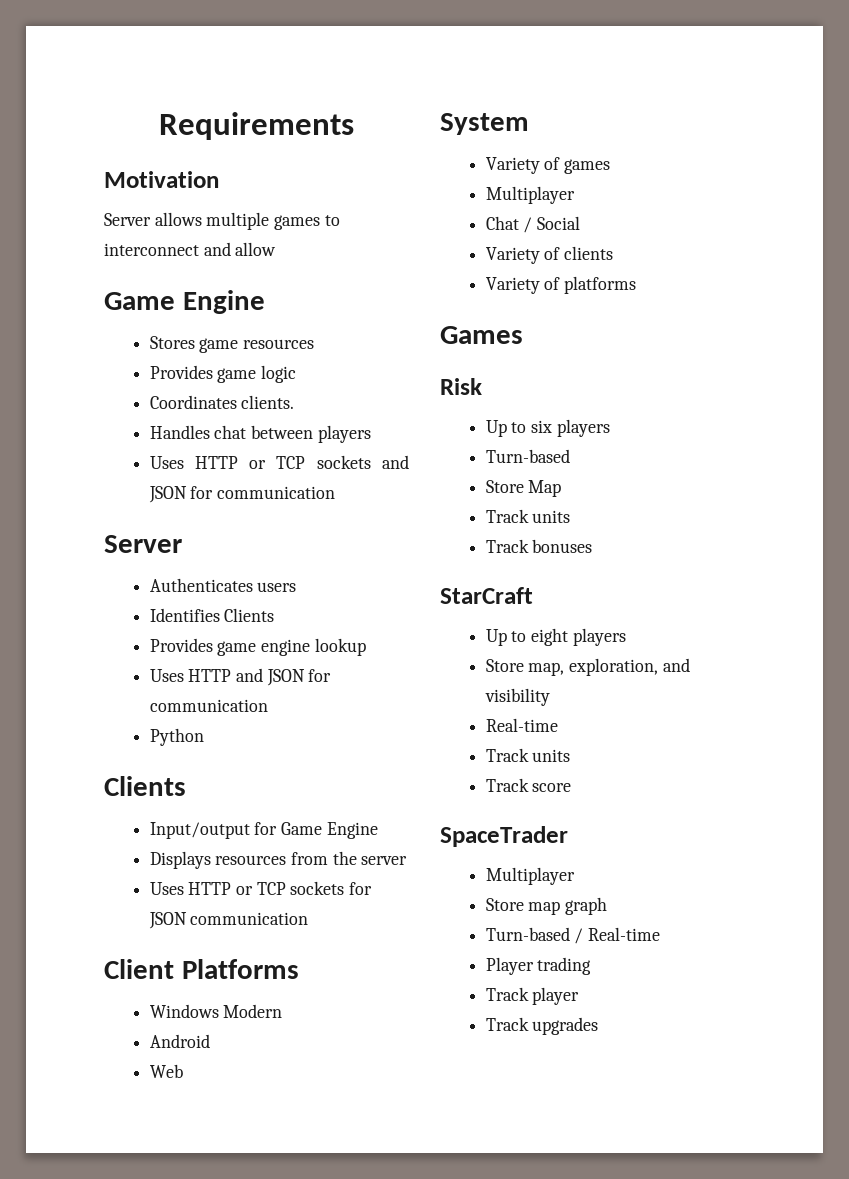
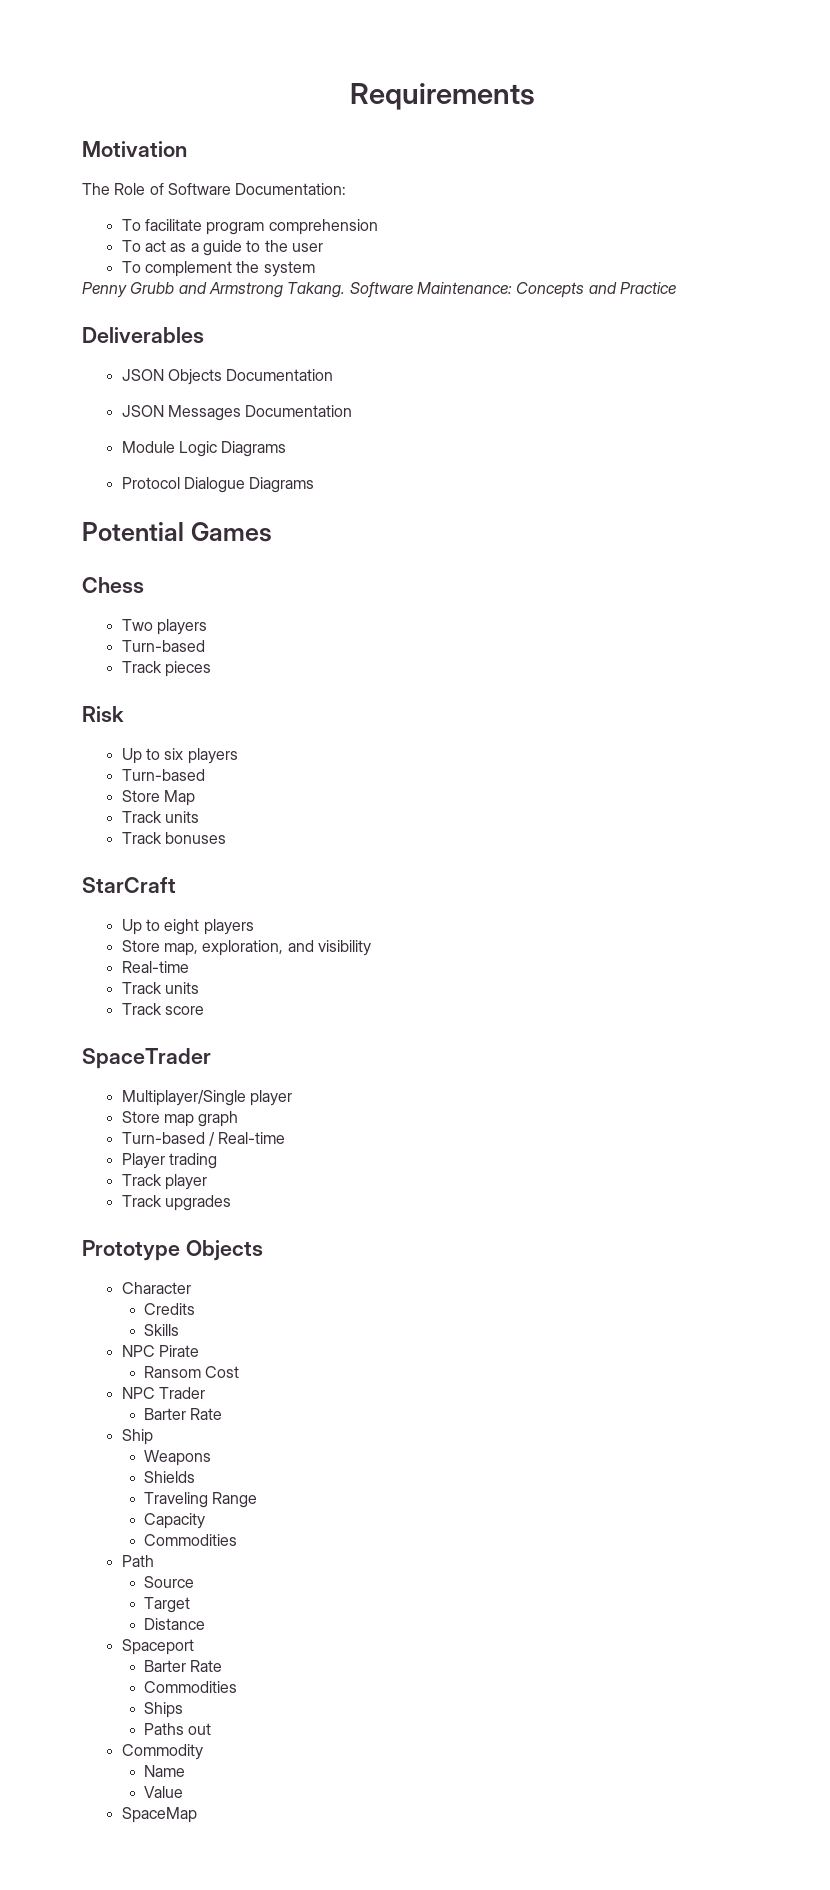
[104,212,340,230] [104,242,277,256] [104,290,265,314] [149,336,314,353] [149,365,296,383] [149,395,295,409] [149,425,371,443] [149,455,409,469] [148,486,335,503] [104,535,182,553] [149,578,297,592] [149,608,275,622] [149,638,366,656] [149,668,332,686] [149,699,268,712] [149,728,204,746] [104,776,186,796] [149,822,378,839] [149,851,408,869] [149,881,373,895] [148,912,309,929] [104,959,299,979] [149,1004,283,1018] [149,1034,210,1048] [149,1064,183,1078] [440,113,529,135] [485,157,610,174] [485,186,575,204] [485,216,580,233] [485,246,613,264] [485,276,636,294] [440,326,523,344] Server allows multiple games to interconnect and allow // Game Engine // Stores game resources // Provides game logic // Coordinates clients. // Handles chat between players // Uses HTTP or TCP sockets and JSON for communication // Server // Authenticates users // Identifies Clients // Provides game engine lookup // Uses HTTP and JSON for communication // Python // Clients // Input/output for Game Engine // Displays resources from the server // Uses HTTP or TCP sockets for JSON communication // Client Platforms // Windows Modern // Android // Web // System // Variety of games // Multiplayer // Chat / Social // Variety of clients // Variety of platforms // Games -> [82,183,347,195] [121,219,378,235] [121,240,324,256] [121,261,315,277] [82,282,676,298] [82,327,204,343] [121,369,334,385] [121,405,353,421] [121,441,287,457] [121,477,315,493] [82,522,272,542] [82,577,144,593] [121,619,208,635] [121,640,205,652] [121,661,212,677] The Role of Software Documentation: // To facilitate program comprehension // To act as a guide to the user // To complement the system // Penny Grubb and Armstrong Takang. Software Maintenance: Concepts and Practice // Deliverables // JSON Objects Documentation // JSON Messages Documentation // Module Logic Diagrams // Protocol Dialogue Diagrams // Potential Games // Chess // Two players // Turn-based // Track pieces
[485,867,575,885] Multiplayer -> [121,1090,293,1106] Multiplayer/Single player
(599, 1026) none -> [82,1240,263,1261] [121,1282,191,1294] [143,1303,195,1315] [143,1324,179,1336] [121,1345,200,1357] [143,1366,240,1378] [121,1387,206,1399] [143,1408,223,1420] [121,1429,153,1445] [143,1450,211,1466] [143,1471,195,1483] [143,1492,258,1508] [143,1513,205,1529] [143,1534,237,1546] [121,1555,154,1567] [143,1576,194,1588] [143,1597,190,1613] [143,1618,205,1630] [121,1639,194,1655] [143,1660,223,1672] [143,1681,237,1693] [143,1702,183,1718] [143,1723,212,1735] [121,1744,203,1760] [143,1765,185,1777] [143,1786,183,1798] [121,1807,197,1823] // Prototype Objects // Character // Credits // Skills // NPC Pirate // Ransom Cost // NPC Trader // Barter Rate // Ship // Weapons // Shields // Traveling Range // Capacity // Commodities // Path // Source // Target // Distance // Spaceport // Barter Rate // Commodities // Ships // Paths out // Commodity // Name // Value // SpaceMap

